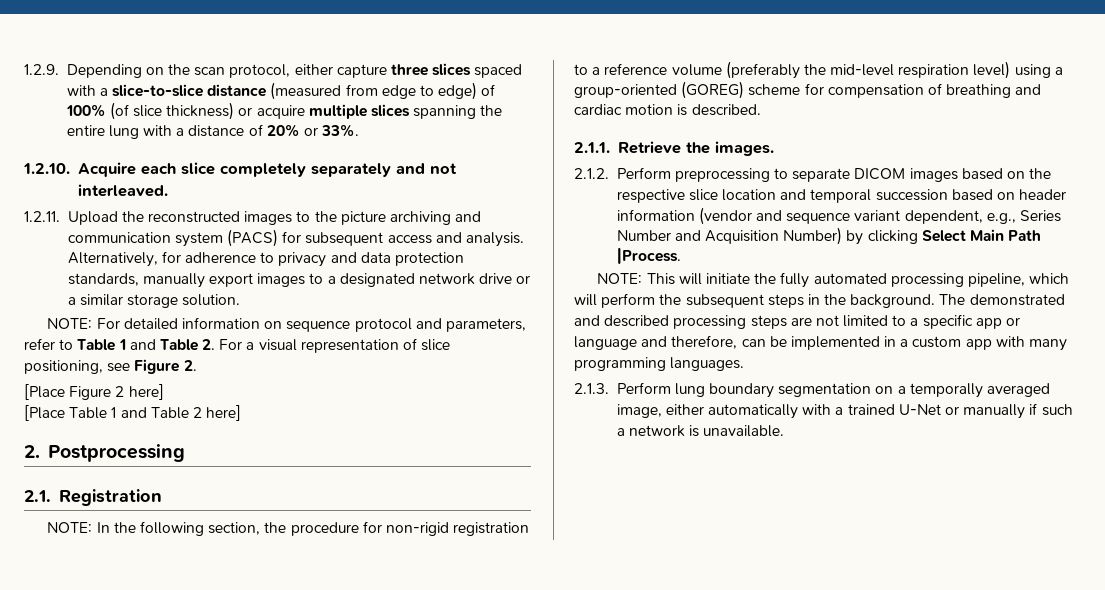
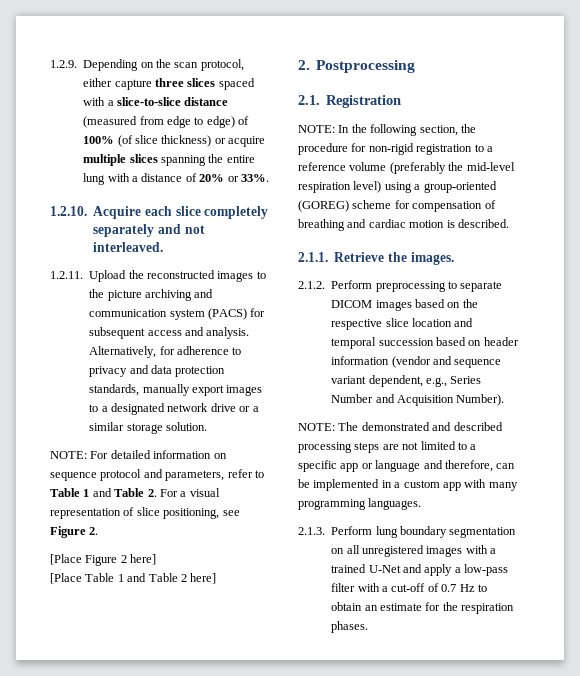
[783,227,1042,245] [616,247,681,264] [597,272,1070,288] [574,293,936,308] Number) by clicking Select Main Path |Process. // NOTE: This will initiate the fully automated processing pipeline, which will perform the subsequent steps in the background. -> [456,394,505,406] [298,423,335,431] Number). // NOTE:
[897,383,1051,398] [616,403,1073,419] [616,425,785,437] a temporally averaged image, either automatically with a trained U-Net or manually if such a network is unavailable. -> [346,545,497,557] [331,564,509,576] [331,583,487,592] [331,602,515,614] [331,621,369,633] all unregistered images with a trained U-Net and apply a low-pass filter with a cut-off of 0.7 Hz to obtain an estimate for the respiration phases.

